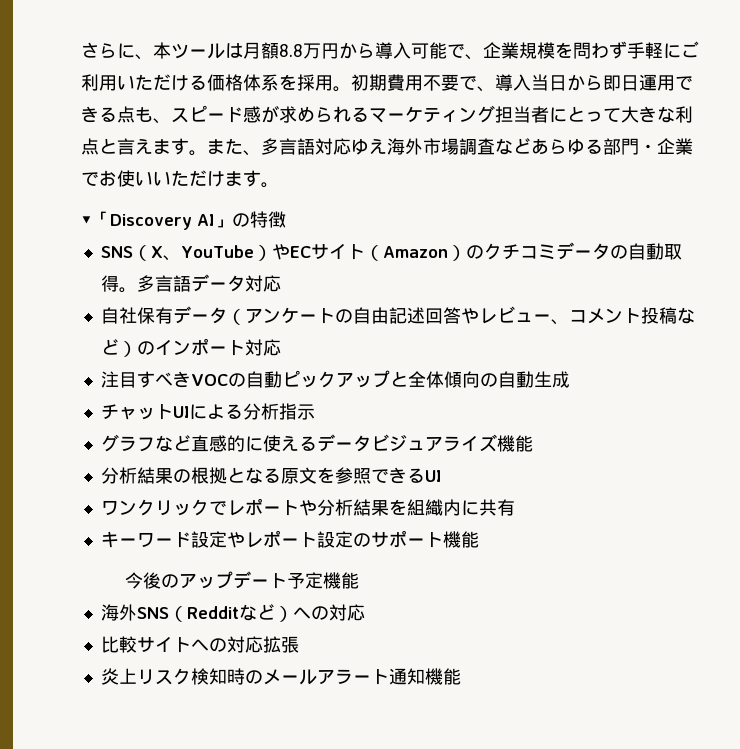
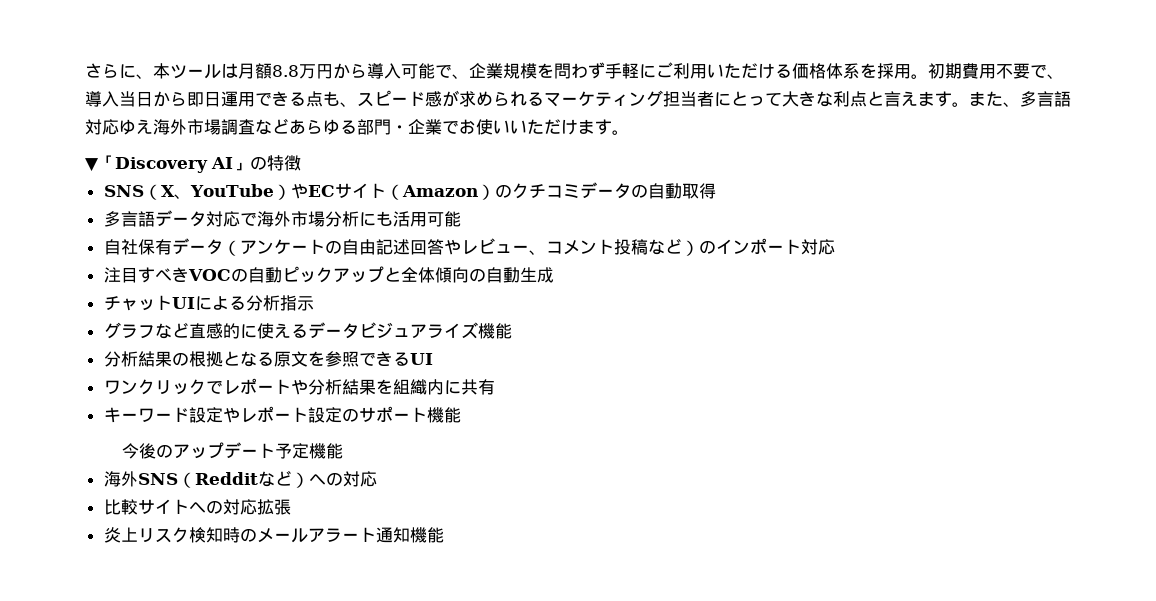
[118,287,137,293] 。 -> (716, 191) //
(281, 283) none -> [239,211,461,227] で海外市場分析にも活用可能

